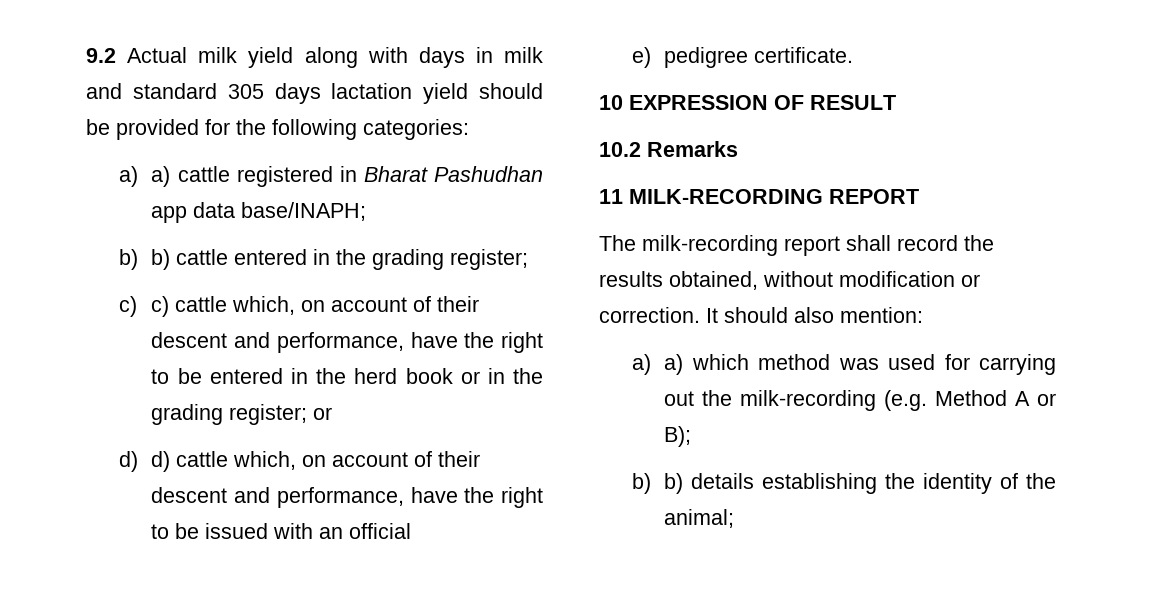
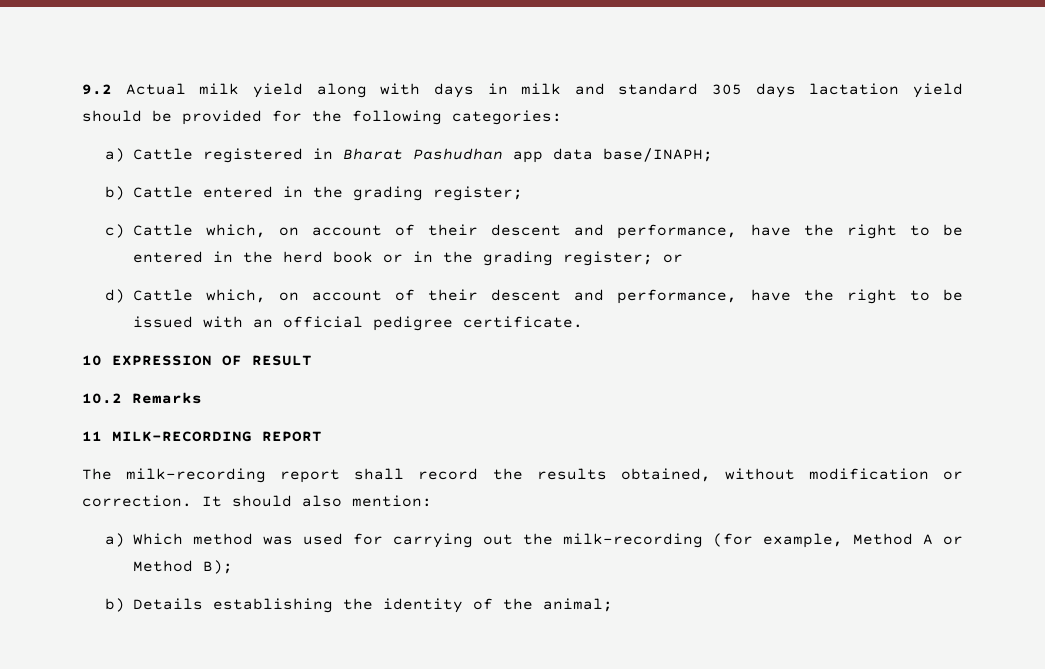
[151,166,230,187] a) cattle -> [132,148,193,160] Cattle
[151,249,229,270] b) cattle -> [132,186,193,198] Cattle
[151,296,228,317] c) cattle -> [132,224,193,236] Cattle
[151,451,229,472] d) cattle -> [132,289,193,301] Cattle
[631,47,651,68] // e) -> (363, 322) none
[664,354,749,375] a) which -> [132,533,183,545] Which
[884,390,928,411] (e.g. -> [712,533,843,548] (for example,
(1056, 399) none -> [132,560,193,572] Method
[664,473,755,494] b) details -> [132,598,203,610] Details

